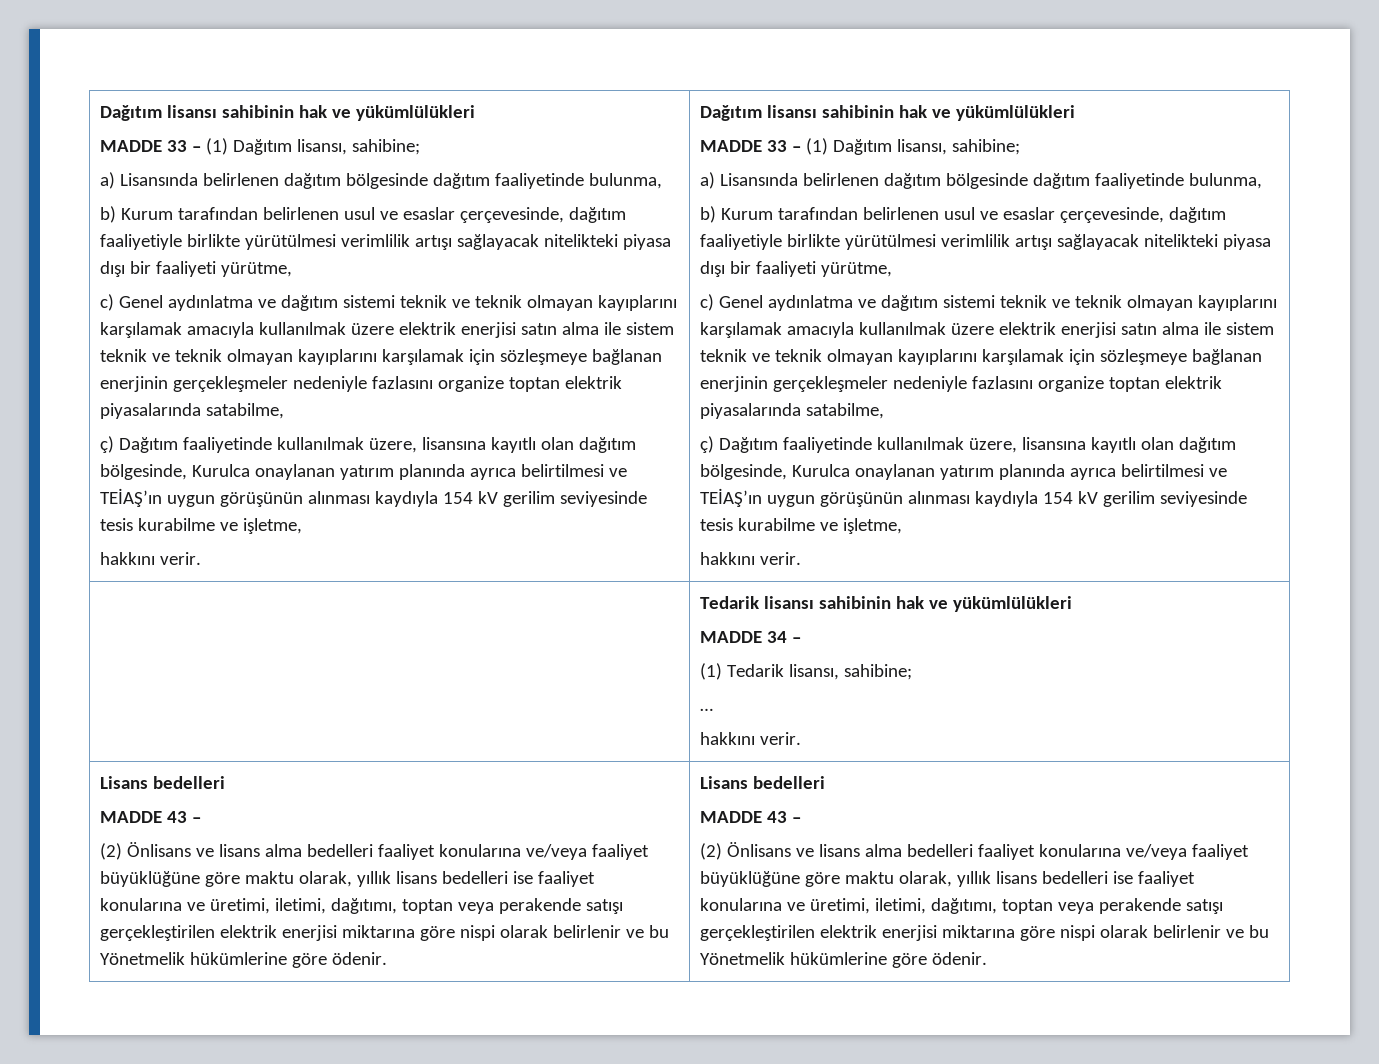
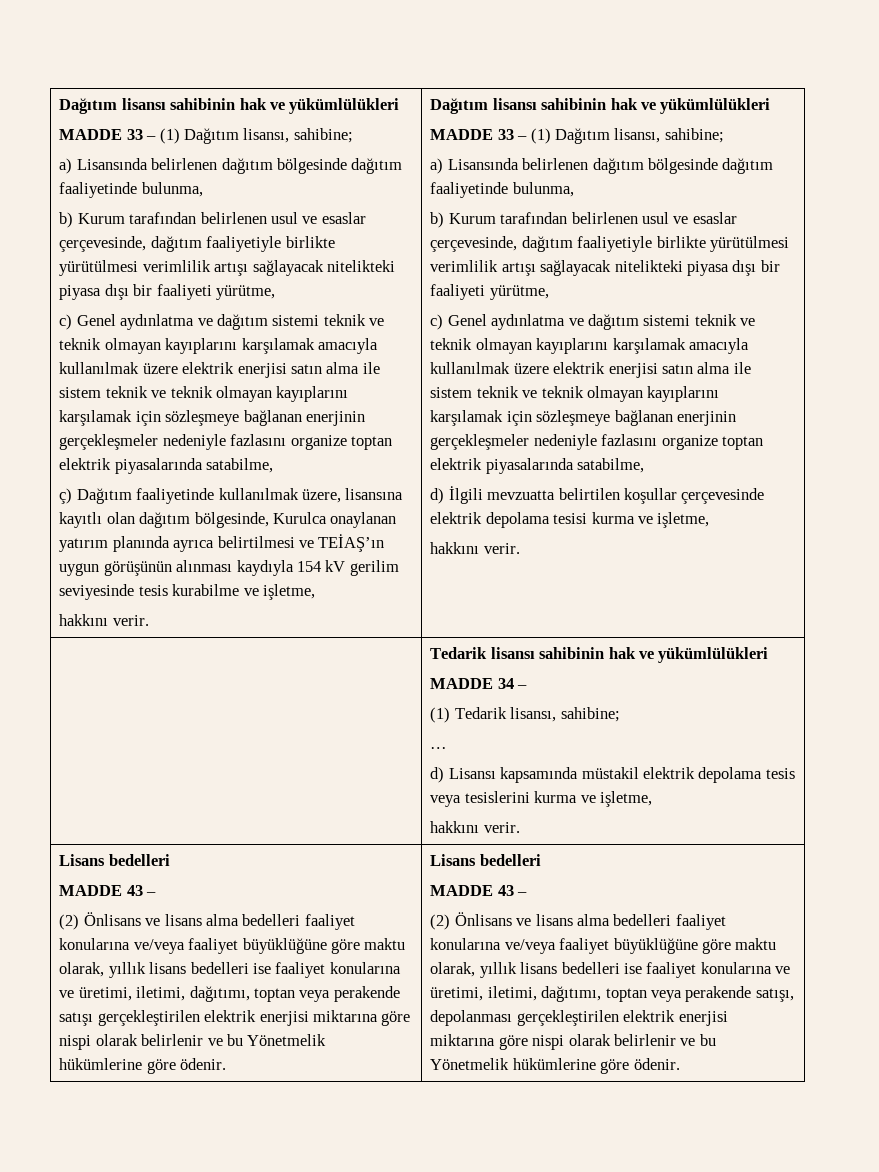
[699,436,1236,453] [699,464,1227,480] [699,488,1247,507] [699,518,815,531] ç) Dağıtım faaliyetinde kullanılmak üzere, lisansına kayıtlı olan dağıtım bölgesinde, Kurulca onaylanan yatırım planında ayrıca belirtilmesi ve TEİAŞ’ın uygun görüşünün alınması kaydıyla 154 kV gerilim seviyesinde tesis kurabilme -> [430,486,765,504] [430,512,635,528] d) İlgili mevzuatta belirtilen koşullar çerçevesinde elektrik depolama tesisi kurma
(713, 709) none -> [430,767,795,783] [430,791,652,807] // d) Lisansı kapsamında müstakil elektrik depolama tesis veya tesislerini kurma ve işletme,
[1185,899,1223,914] satışı -> [755,988,794,1002] [430,1010,513,1026] satışı, depolanması

